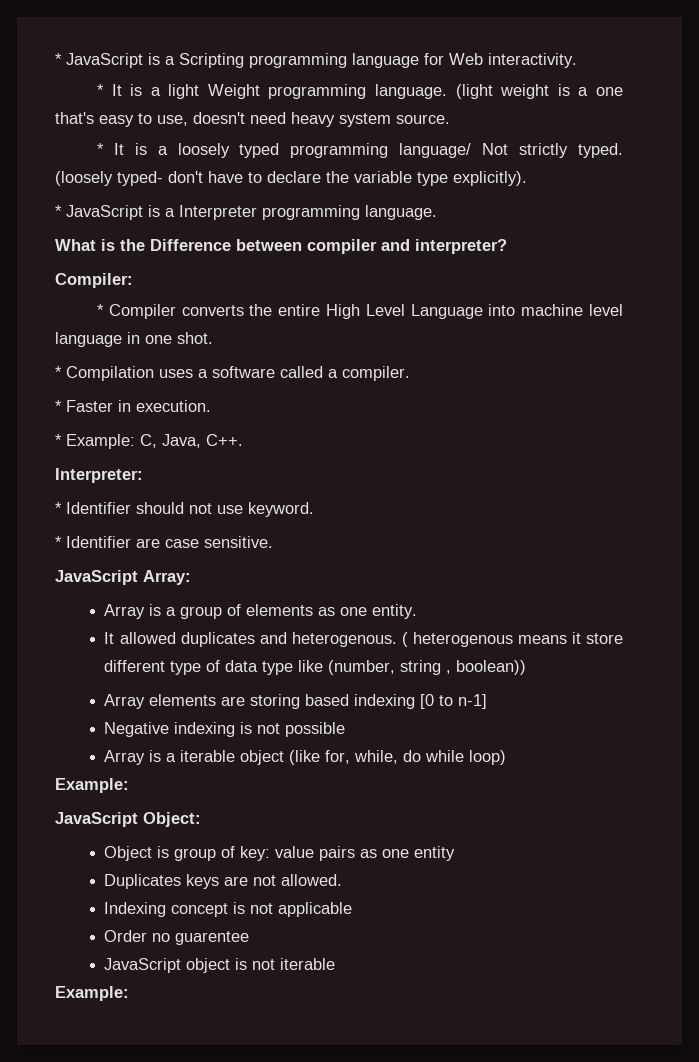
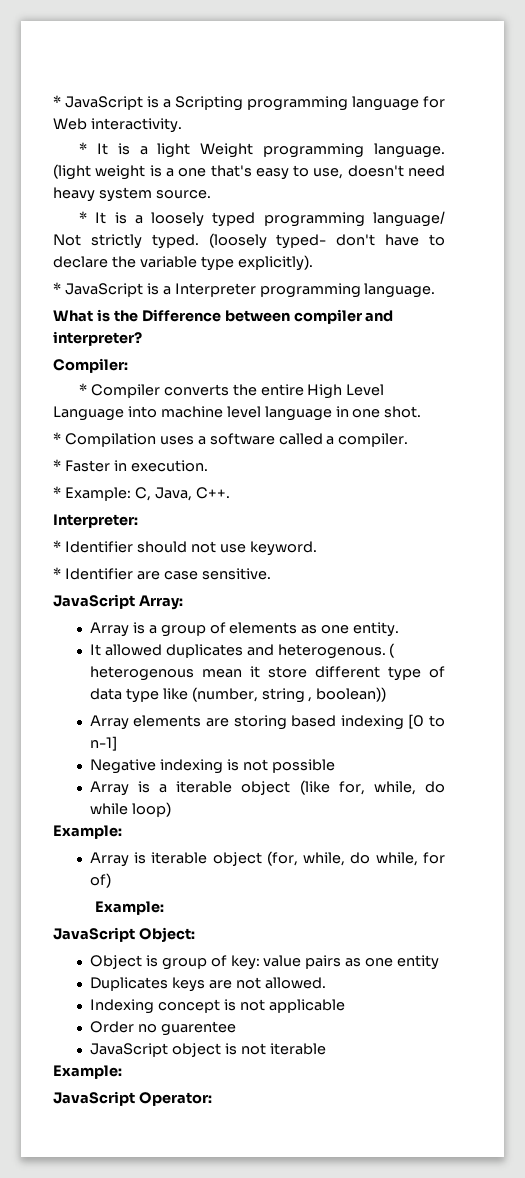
[517,635,567,644] means -> [201,669,242,678] mean
(129, 785) none -> [89,851,446,867] [89,873,111,888] [94,901,164,915] // Array is iterable object (for, while, do while, for of) // Example:
(129, 993) none -> [53,1091,212,1106] // JavaScript Operator:

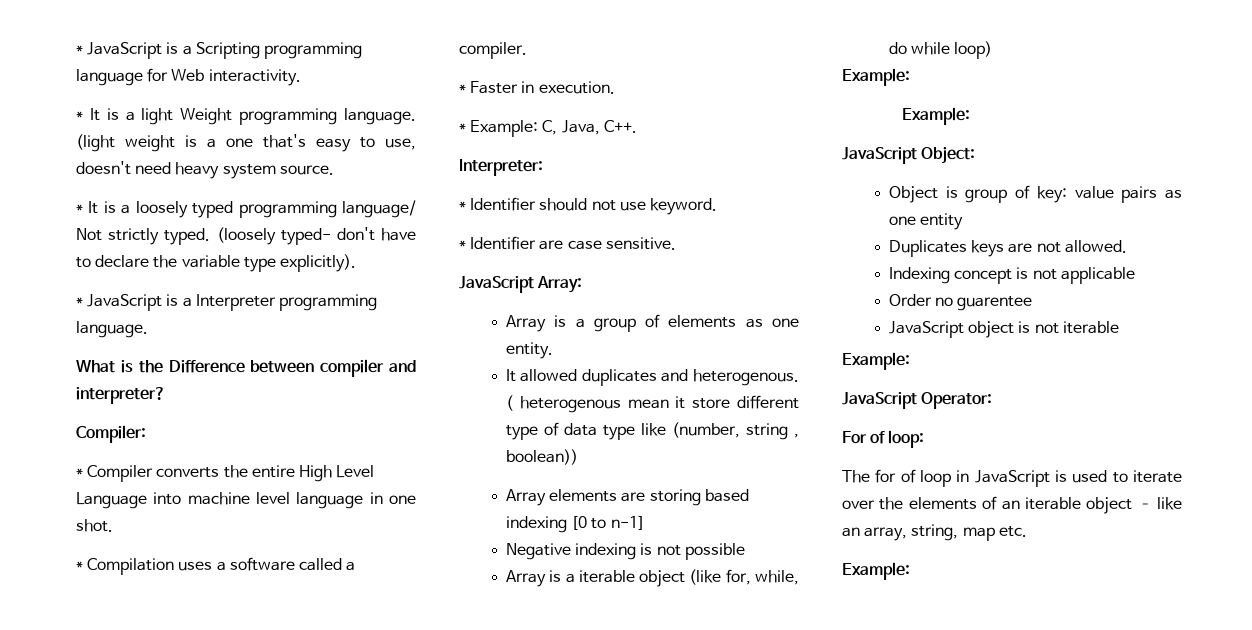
[89,851,446,867] [89,873,111,888] // Array is iterable object (for, while, do while, for of) -> (910, 77) none
(212, 1099) none -> [842,430,925,448] [842,469,1182,487] [842,496,1182,514] [842,524,1027,541] [842,562,910,580] // For of loop: // The for of loop in JavaScript is used to iterate over the elements of an iterable object – like an array, string, map etc. // Example:

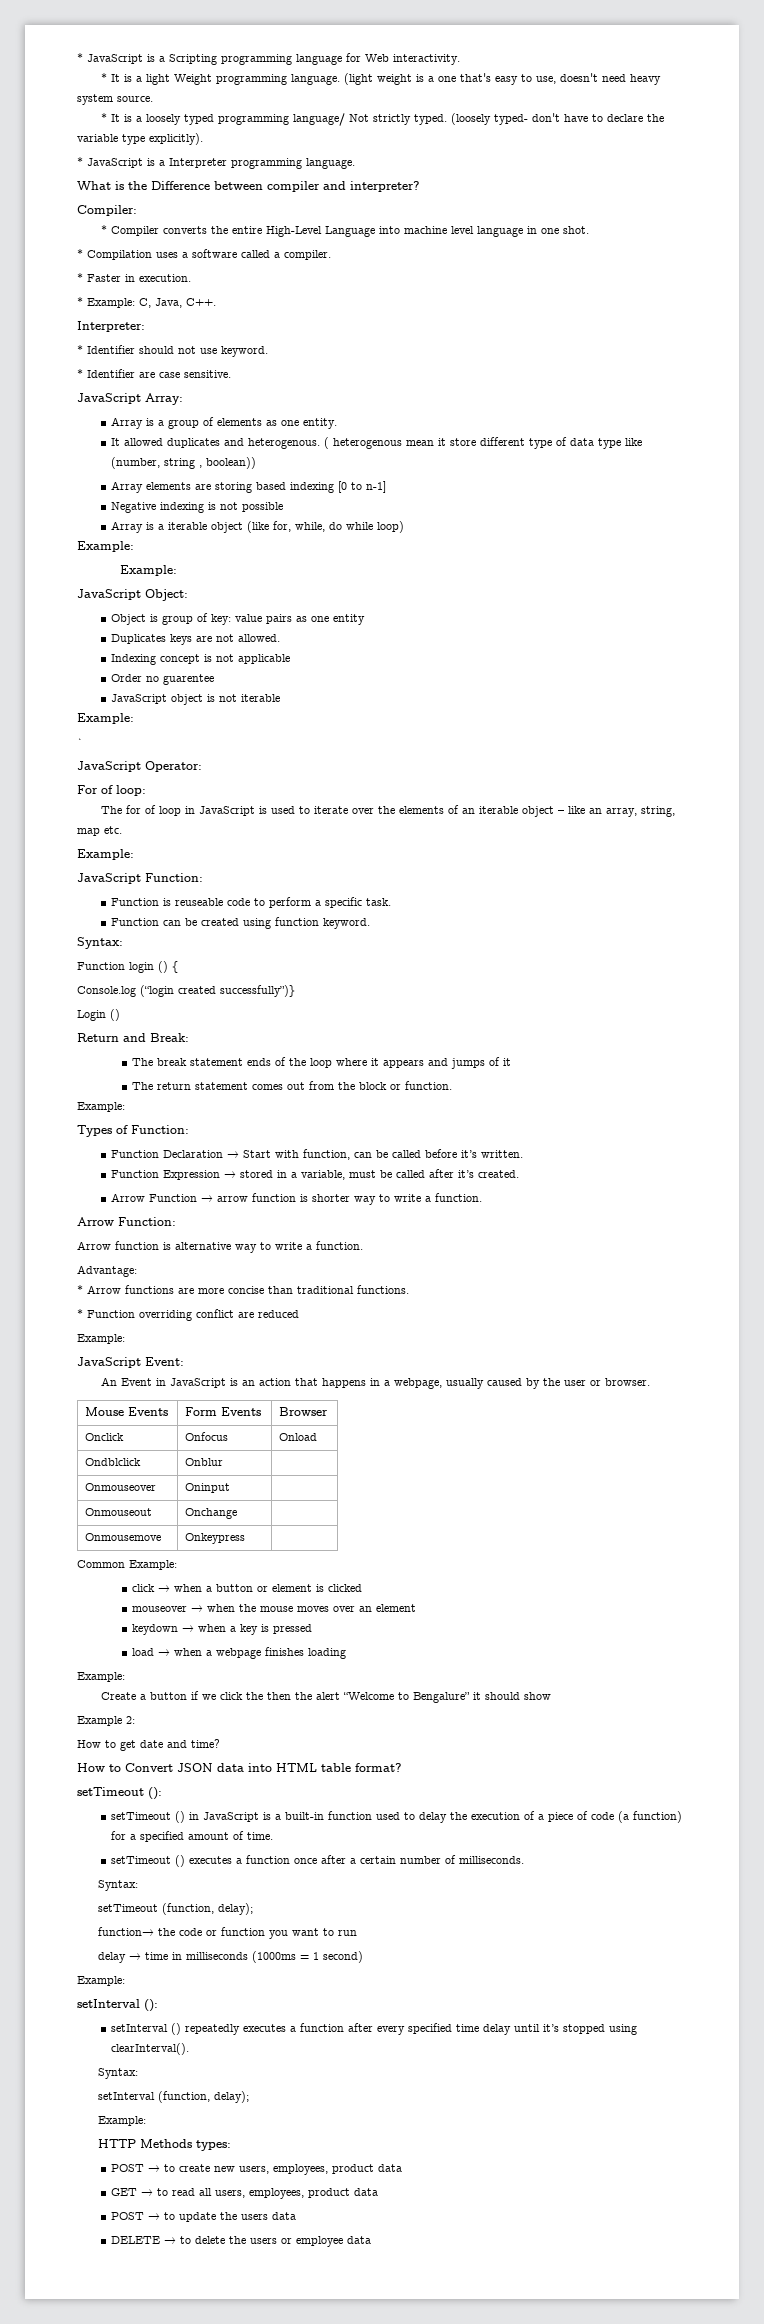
[298,465,375,482] High Level -> [265,226,322,237] High-Level
(910, 361) none -> [77,738,83,746] // `
(910, 571) none -> [77,873,203,884] [111,897,392,908] [111,917,371,929] [77,937,123,949] [77,961,178,973] [77,985,295,997] [77,1009,120,1021] [77,1033,189,1042] [132,1057,512,1069] [132,1081,453,1090] [77,1102,125,1112] [77,1125,189,1137] [111,1149,524,1160] [111,1169,520,1180] [111,1193,483,1205] [77,1217,176,1226] [77,1241,363,1253] [77,1265,137,1277] [77,1285,409,1294] [77,1309,299,1321] [77,1334,125,1344] [77,1357,184,1368] [100,1377,650,1389] [85,1407,169,1416] [185,1407,262,1416] [279,1407,329,1416] [85,1433,125,1441] [185,1432,229,1441] [279,1433,318,1441] [85,1458,142,1466] [185,1458,224,1466] [85,1483,157,1491] [185,1483,231,1493] [85,1508,153,1516] [185,1508,238,1519] [85,1533,162,1541] [185,1533,246,1544] [77,1560,177,1570] [132,1584,363,1592] [132,1604,417,1612] [132,1624,313,1635] [132,1647,347,1659] [77,1672,125,1682] [100,1691,551,1703] [77,1716,135,1726] [77,1739,220,1751] [77,1763,402,1772] [77,1787,162,1800] [111,1811,683,1823] [111,1831,274,1842] [111,1855,525,1867] [98,1880,139,1891] [98,1903,254,1915] [98,1927,358,1939] [98,1951,364,1963] [77,1976,125,1986] [77,1999,158,2012] [111,2023,638,2035] [111,2043,190,2055] [98,2068,139,2079] [98,2091,250,2103] [98,2116,147,2126] [98,2139,232,2151] [111,2164,403,2175] [111,2188,379,2199] [111,2212,297,2222] [111,2236,372,2247] // JavaScript Function: // Function is reuseable code to perform a specific task. // Function can be created using function keyword. // Syntax: // Function login () { // Console.log (“login created successfully”)} // Login () // Return and Break: // The break statement ends of the loop where it appears and jumps of it // The return statement comes out from the block or function. // Example: // Types of Function: // Function Declaration → Start with function, can be called before it’s written. // Function Expression → stored in a variable, must be called after it’s created. // Arrow Function → arrow function is shorter way to write a function. // Arrow Function: // Arrow function is alternative way to write a function. // Advantage: // * Arrow functions are more concise than traditional functions. // * Function overriding conflict are reduced // Example: // JavaScript Event: // An Event in JavaScript is an action that happens in a webpage, usually caused by the user or browser. // Mouse Events | Form Events | Browser // Onclick | Onfocus | Onload // Ondblclick | Onblur | // Onmouseover | Oninput | // Onmouseout | Onchange | // Onmousemove | Onkeypress | // Common Example: // click → when a button or element is clicked // mouseover → when the mouse moves over an element // keydown → when a key is pressed // load → when a webpage finishes loading // Example: // Create a button if we click the then the alert “Welcome to Bengalure” it should show // Example 2: // How to get date and time? // How to Convert JSON data into HTML table format? // setTimeout (): // setTimeout () in JavaScript is a built-in function used to delay the execution of a piece of code (a function) for a specified amount of time. // setTimeout () executes a function once after a certain number of milliseconds. // Syntax: // setTimeout (function, delay); // function→ the code or function you want to run // delay → time in milliseconds (1000ms = 1 second) // Example: // setInterval (): // setInterval () repeatedly executes a function after every specified time delay until it’s stopped using clearInterval(). // Syntax: // setInterval (function, delay); // Example: // HTTP Methods types: // POST → to create new users, employees, product data // GET → to read all users, employees, product data // POST → to update the users data // DELETE → to delete the users or employee data

